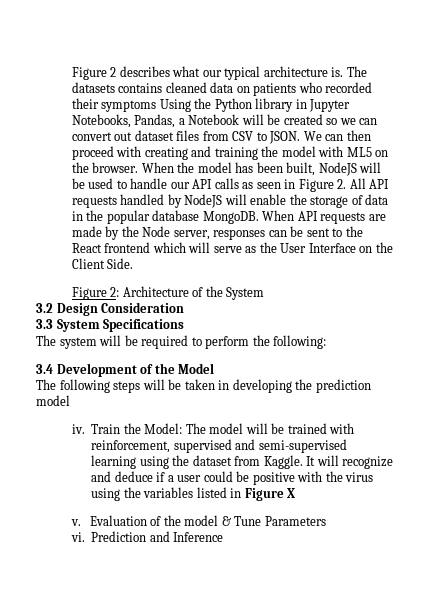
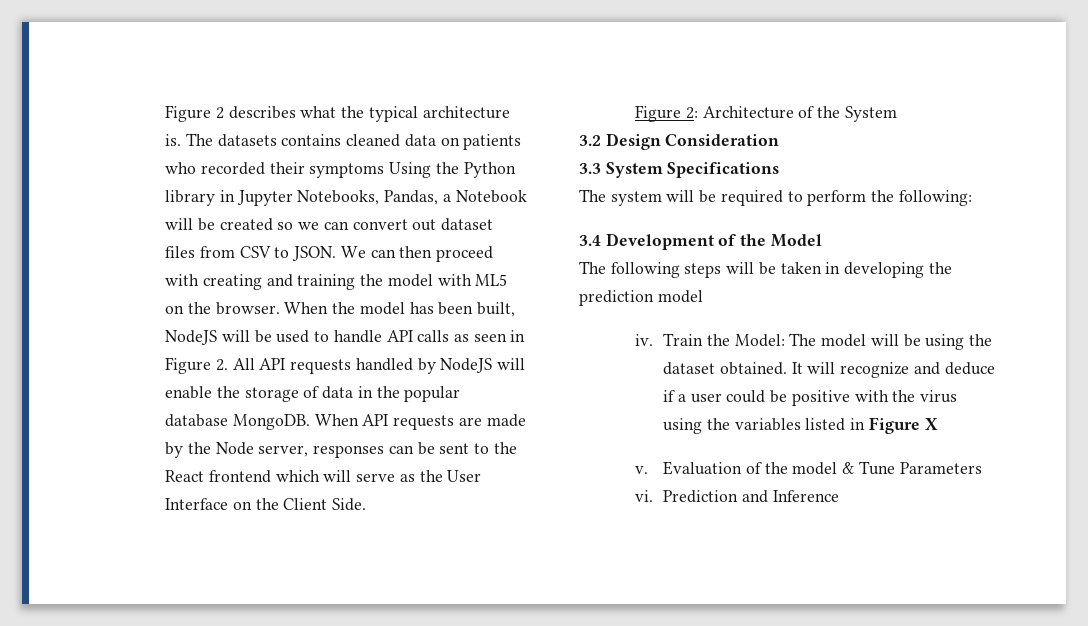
[202,70,222,77] our -> [341,106,365,118] the
[170,182,190,189] our -> (382, 336) none
[287,423,355,434] [91,439,347,453] [91,455,137,469] trained with reinforcement, supervised and semi-supervised learning -> (921, 340) none
[234,455,303,469] from Kaggle. -> [719,362,787,375] obtained.

